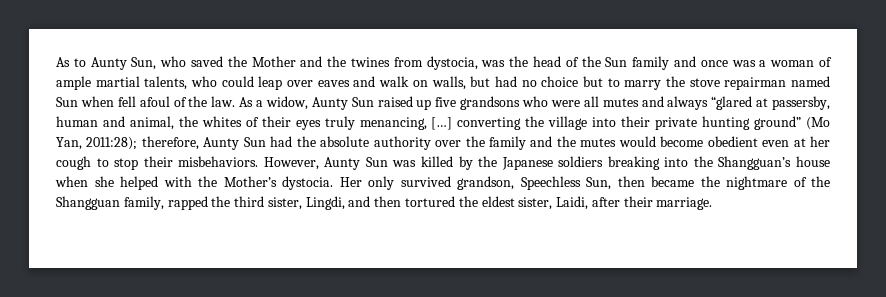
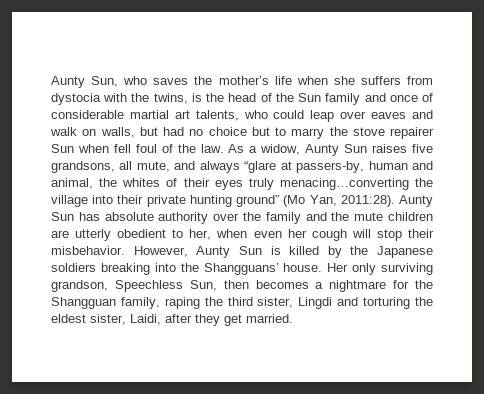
[56,57,86,67] As to -> (51, 82) none
[191,56,506,70] saved the Mother and the twines from dystocia, was -> [153,76,433,85] [51,93,202,105] saves the mother’s life when she suffers from dystocia with the twins, is
[731,57,832,67] [56,76,140,90] was a woman of ample martial -> [421,93,433,102] [51,110,190,119] of considerable martial art
[724,76,830,90] repairman named -> [390,127,434,139] repairer
[139,96,170,107] afoul -> [135,144,157,153] foul
[377,96,830,110] raised up five grandsons who were all mutes and always “glared at passersby, -> [372,144,433,153] [51,161,365,173] raises five grandsons, all mute, and always “glare at passers-by,
[359,117,522,130] menancing, […] converting -> [279,178,409,190] menacing…converting
[86,136,316,150] 2011:28); therefore, Aunty Sun had the -> [340,195,434,207] [51,212,100,221] 2011:28). Aunty Sun has
[580,136,806,147] mutes would become obedient even at -> [354,212,434,221] [51,229,282,241] mute children are utterly obedient to her, when even
[96,158,109,167] to -> [351,229,371,238] will
[178,156,259,167] misbehaviors. -> [51,246,125,255] misbehavior.
[392,160,417,167] was -> [270,246,281,255] is
[718,156,830,170] [55,176,333,190] Shangguan’s house when she helped with the Mother’s dystocia. -> [203,263,323,275] Shangguans’ house.
[400,176,451,187] survived -> [381,263,433,275] surviving
[651,176,807,190] became the nightmare of -> [255,280,410,292] becomes a nightmare for
[167,196,208,210] rapped -> [164,297,200,309] raping
[305,196,456,210] Lingdi, and then tortured -> [298,297,411,309] Lingdi and torturing
[623,196,713,210] their marriage. -> [195,314,293,326] they get married.

